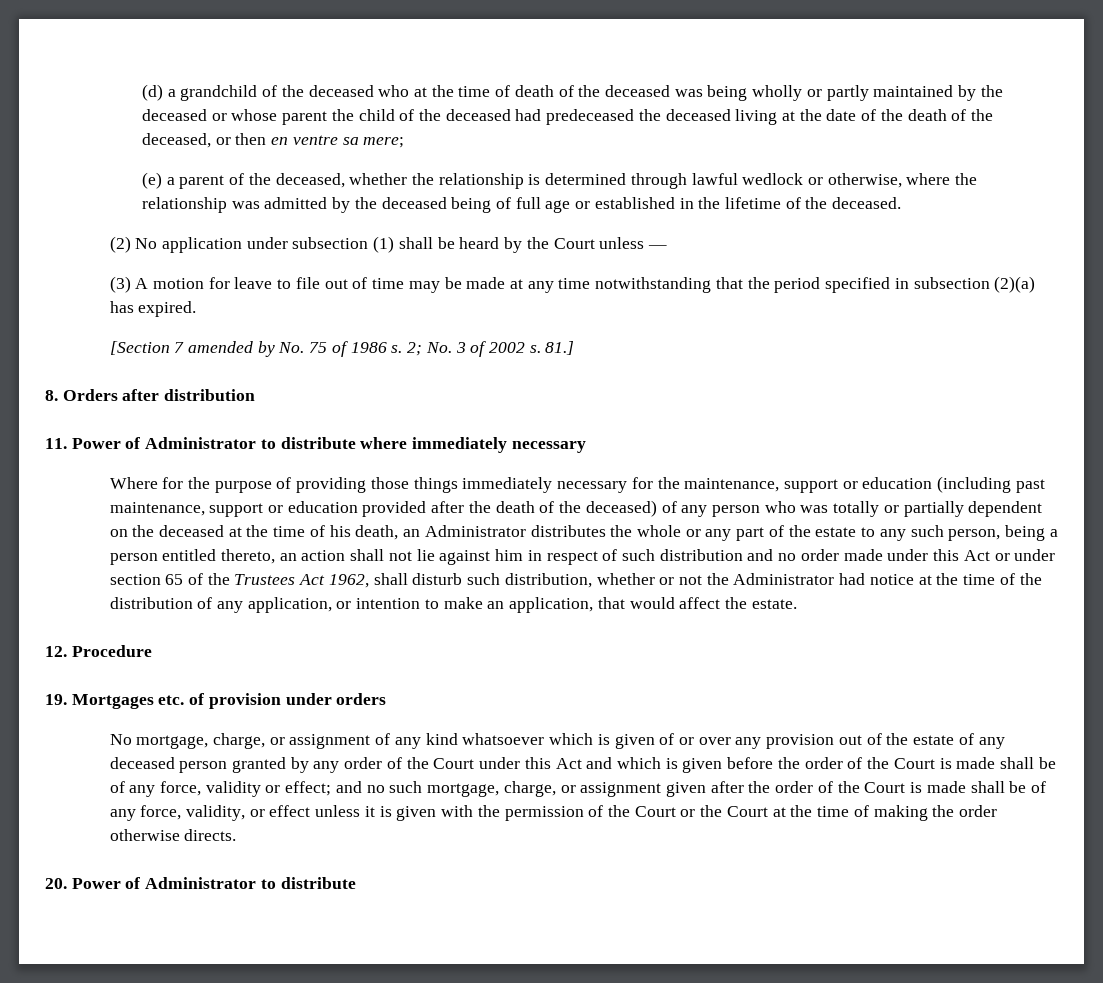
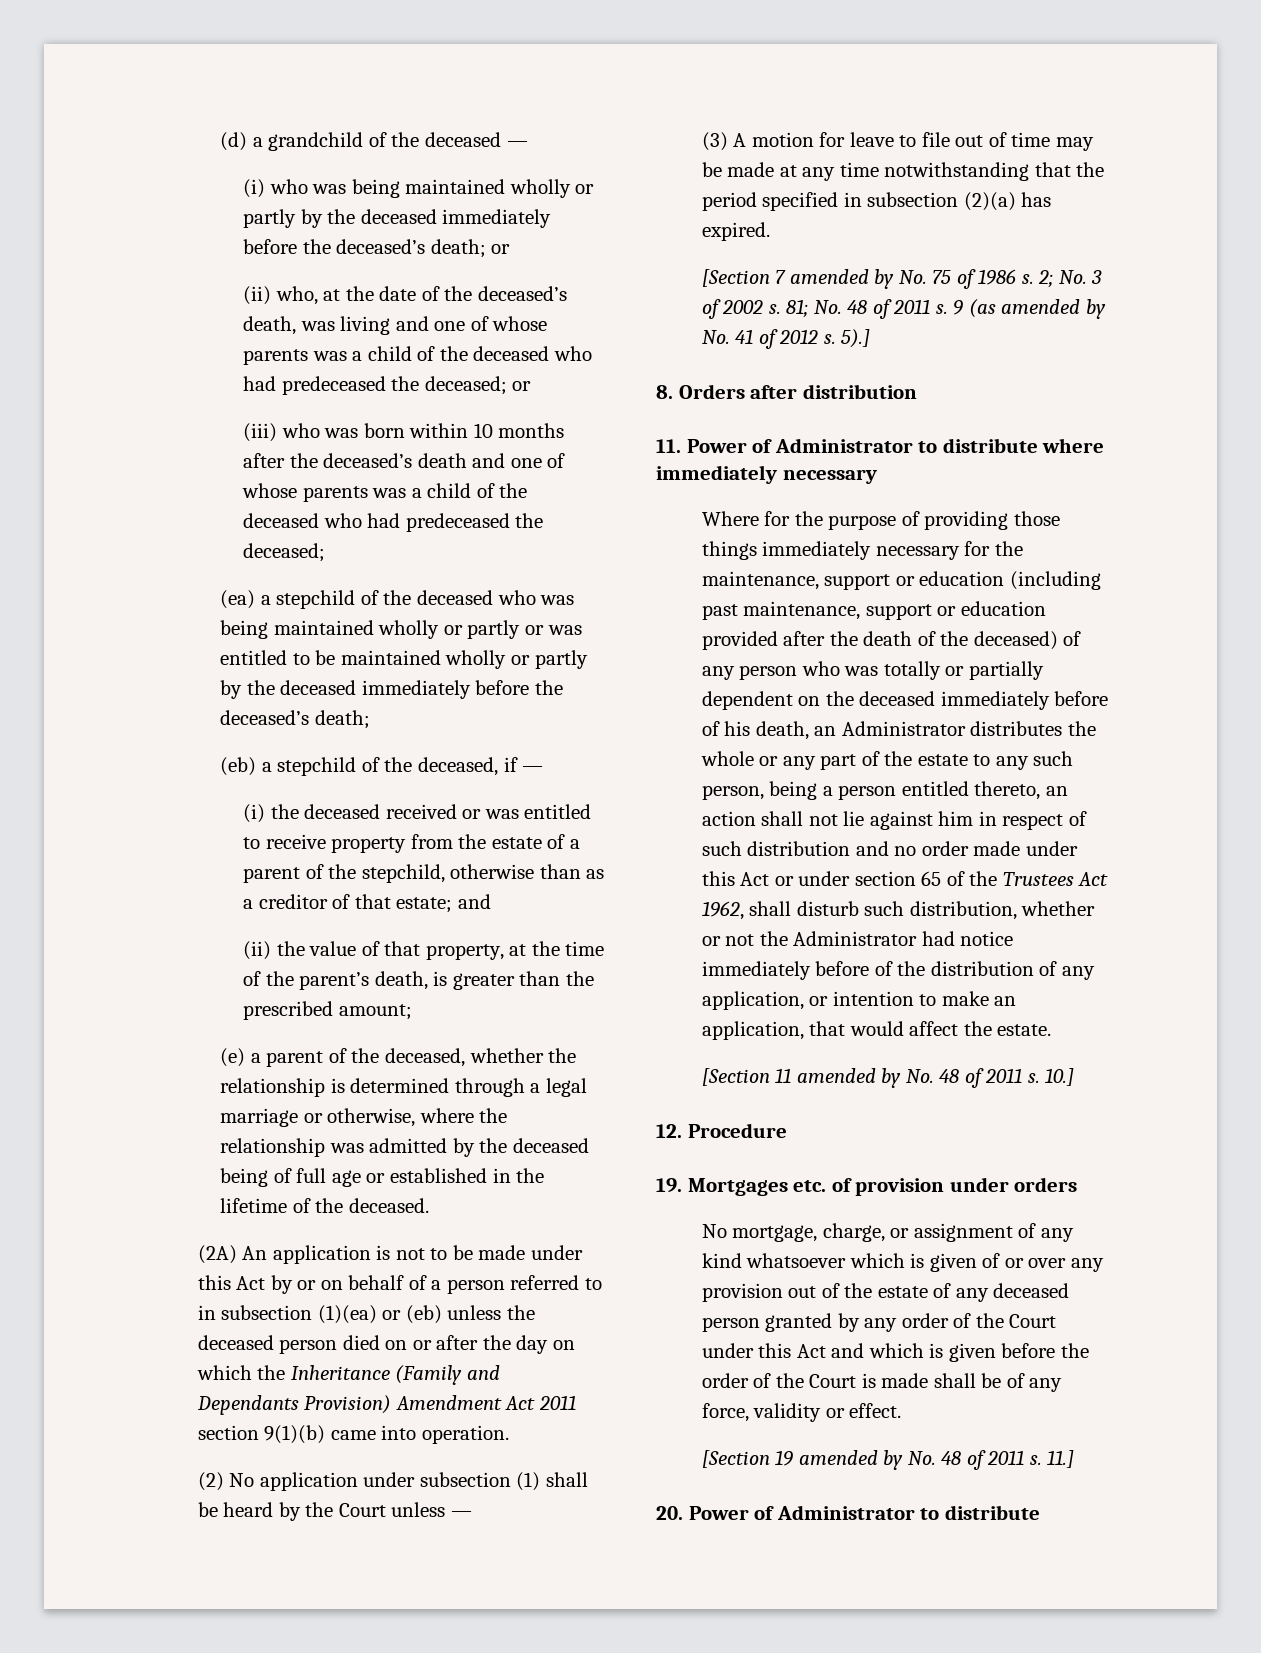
[378,85,1003,101] [141,109,778,125] who at the time of death of the deceased was being wholly or partly maintained by the deceased or whose parent the child of the deceased had predeceased the deceased living -> [506,141,528,147] [243,179,595,198] [243,209,552,228] [243,239,511,258] [243,286,318,305] — // (i) who was being maintained wholly or partly by the deceased immediately before the deceased’s death; or // (ii) who,
[907,109,994,121] [141,133,405,148] death of the deceased, or then en ventre sa mere; -> [477,286,567,301] [243,316,548,335] [243,346,592,365] [243,376,532,395] [243,423,565,442] [243,453,566,468] [242,483,528,502] [243,513,544,532] [243,543,326,562] [220,590,575,609] [220,620,582,639] [220,650,588,669] [220,680,563,699] [220,710,370,729] [220,757,544,776] [243,804,592,823] [243,834,580,853] [243,864,605,883] [243,894,491,913] [243,941,605,960] [243,971,594,990] [243,1001,412,1020] deceased’s death, was living and one of whose parents was a child of the deceased who had predeceased the deceased; or // (iii) who was born within 10 months after the deceased’s death and one of whose parents was a child of the deceased who had predeceased the deceased; // (ea) a stepchild of the deceased who was being maintained wholly or partly or was entitled to be maintained wholly or partly by the deceased immediately before the deceased’s death; // (eb) a stepchild of the deceased, if — // (i) the deceased received or was entitled to receive property from the estate of a parent of the stepchild, otherwise than as a creditor of that estate; and // (ii) the value of that property, at the time of the parent’s death, is greater than the prescribed amount;
[691,173,804,185] lawful wedlock -> [530,1078,587,1097] [220,1108,299,1127] a legal marriage
(902, 203) none -> [197,1245,583,1264] [197,1275,602,1294] [197,1305,535,1324] [197,1335,575,1354] [196,1365,500,1385] [196,1395,576,1415] [197,1425,509,1444] // (2A) An application is not to be made under this Act by or on behalf of a person referred to in subsection (1)(ea) or (eb) unless the deceased person died on or after the day on which the Inheritance (Family and Dependants Provision) Amendment Act 2011 section 9(1)(b) came into operation.
[545,341,575,355] 81.] -> [786,299,1106,319] [701,329,871,349] 81; No. 48 of 2011 s. 9 (as amended by No. 41 of 2012 s. 5).]
[228,525,306,537] at the time -> [940,691,1109,710] immediately before
[918,573,996,585] at the time -> [701,961,870,980] immediately before
(797, 604) none -> [701,1068,1075,1088] // [Section 11 amended by No. 48 of 2011 s. 10.]
[285,781,1046,797] [109,805,997,821] [109,829,237,841] effect; and no such mortgage, charge, or assignment given after the order of the Court is made shall be of any force, validity, or effect unless it is given with the permission of the Court or the Court at the time of making the order otherwise directs. -> [849,1403,902,1418] [701,1450,1075,1470] effect. // [Section 19 amended by No. 48 of 2011 s. 11.]

